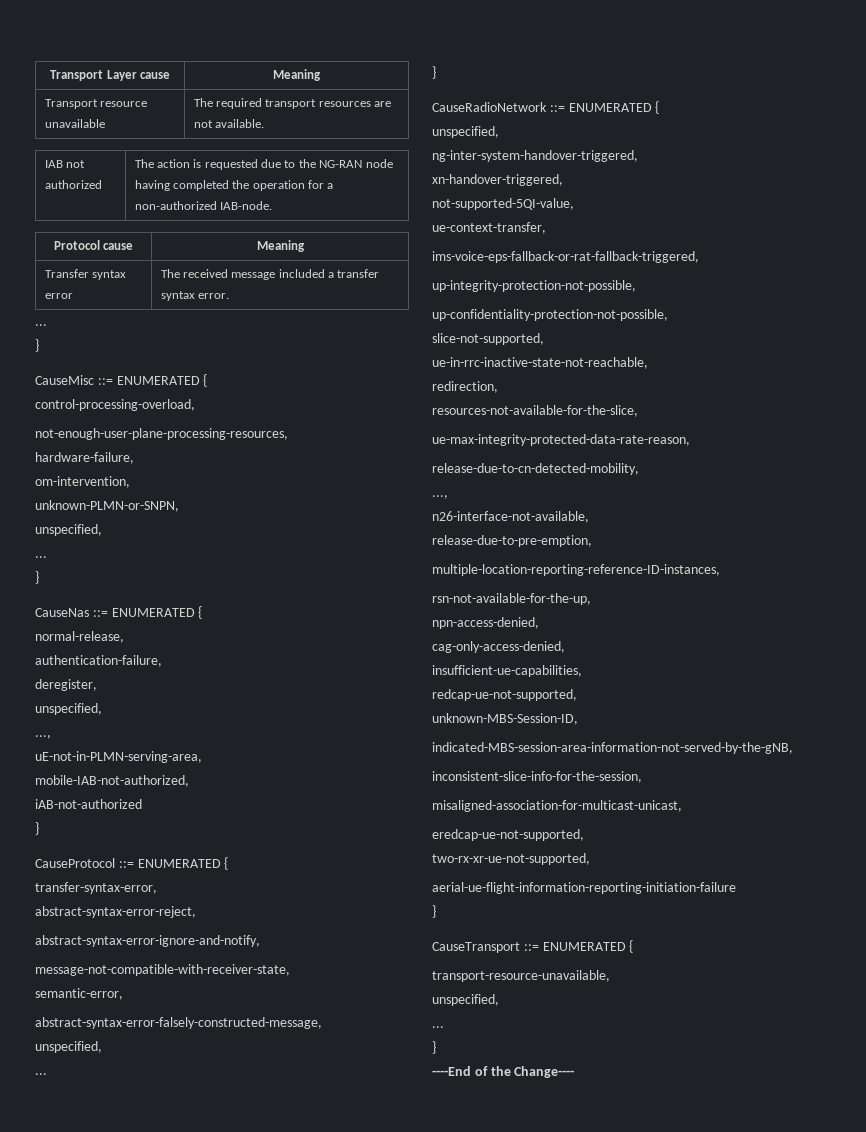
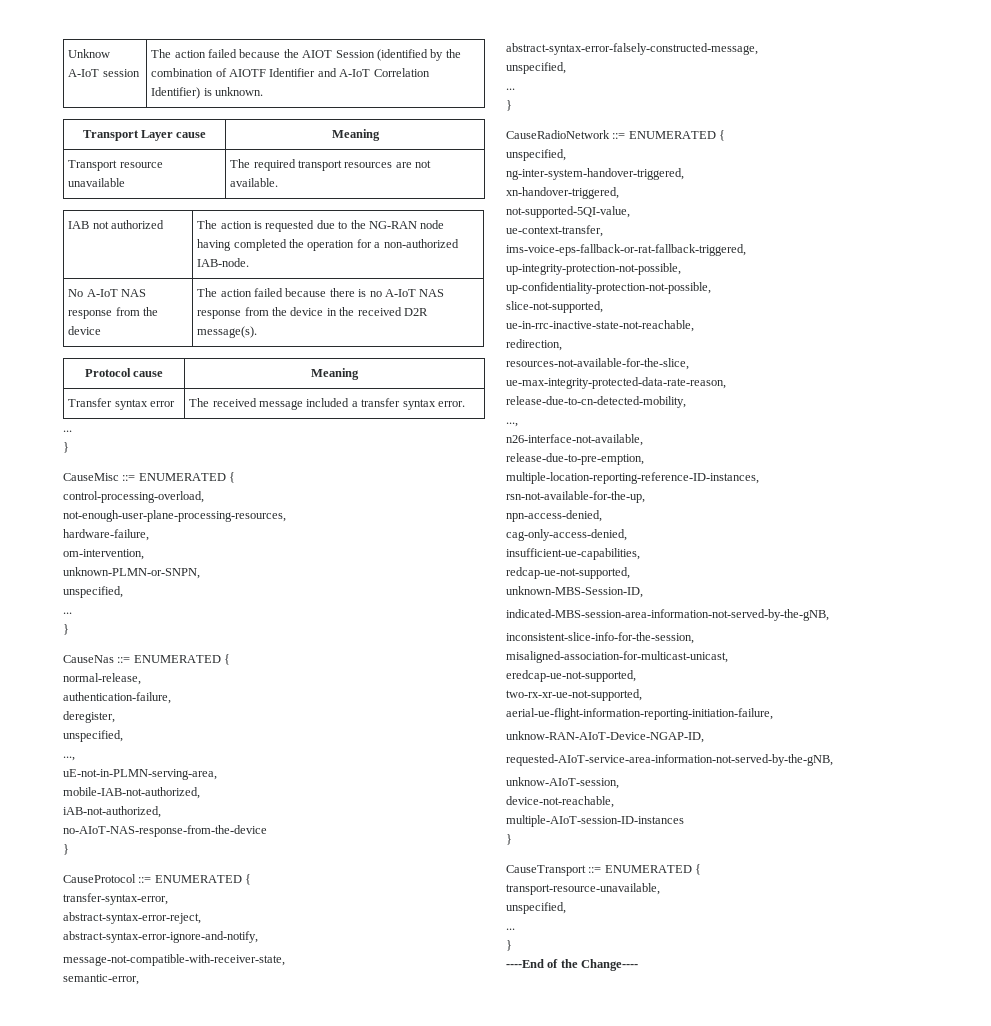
(50, 75) none -> [68,49,111,58] [68,69,140,77] [151,49,461,61] [151,68,430,77] [151,87,264,99] Unknow A-IoT session | The action failed because the AIOT Session (identified by the combination of AIOTF Identifier and A-IoT Correlation Identifier) is unknown. //
(272, 205) none -> [68,289,147,297] [68,307,159,319] [68,326,102,335] [197,288,445,297] [197,307,428,319] [197,326,258,338] // No A-IoT NAS response from the device | The action failed because there is no A-IoT NAS response from the device in the received D2R message(s).
[35,799,142,809] iAB-not-authorized -> [63,806,161,818] [63,825,267,837] iAB-not-authorized, // no-AIoT-NAS-response-from-the-device
[432,882,736,894] aerial-ue-flight-information-reporting-initiation-failure -> [506,708,773,720] [506,731,704,743] [506,754,833,766] [506,777,619,789] [506,796,614,808] [506,815,684,827] aerial-ue-flight-information-reporting-initiation-failure, // unknow-RAN-AIoT-Device-NGAP-ID, // requested-AIoT-service-area-information-not-served-by-the-gNB, // unknow-AIoT-session, // device-not-reachable, // multiple-AIoT-session-ID-instances

